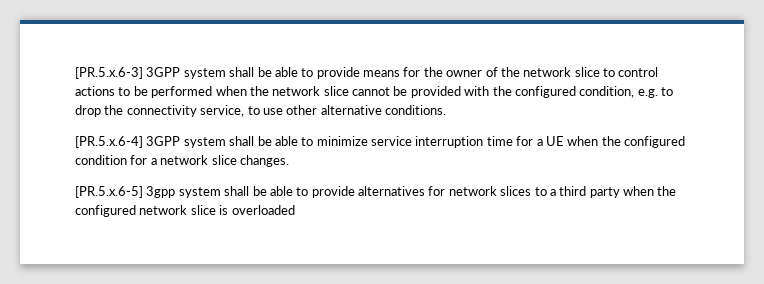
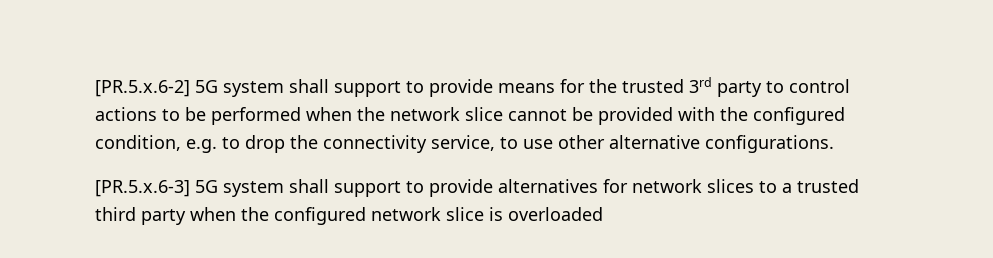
[75,67,298,79] [PR.5.x.6-3] 3GPP system shall be able -> [95,79,401,97] [PR.5.x.6-2] 5G system shall support
[446,67,600,77] owner of the network slice -> [622,77,762,97] trusted 3rd party
[385,105,446,115] [75,136,685,148] [75,155,289,167] [75,186,293,198] conditions. // [PR.5.x.6-4] 3GPP system shall be able to minimize service interruption time for a UE when the configured condition for a network slice changes. // [PR.5.x.6-5] 3gpp system shall be able -> [705,135,834,153] [95,179,401,197] configurations. // [PR.5.x.6-3] 5G system shall support
(556, 192) none -> [797,179,859,193] trusted

